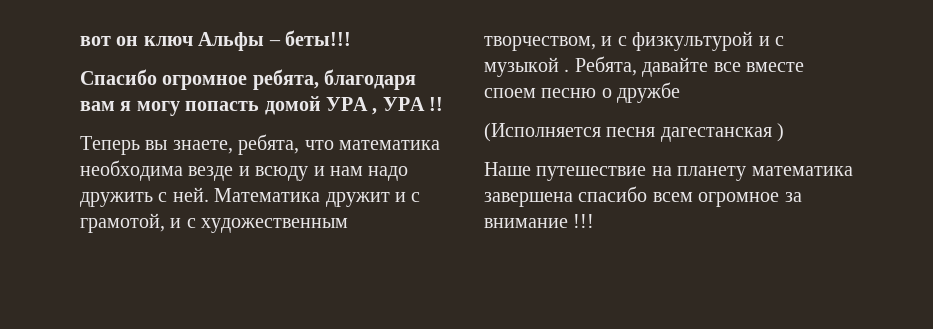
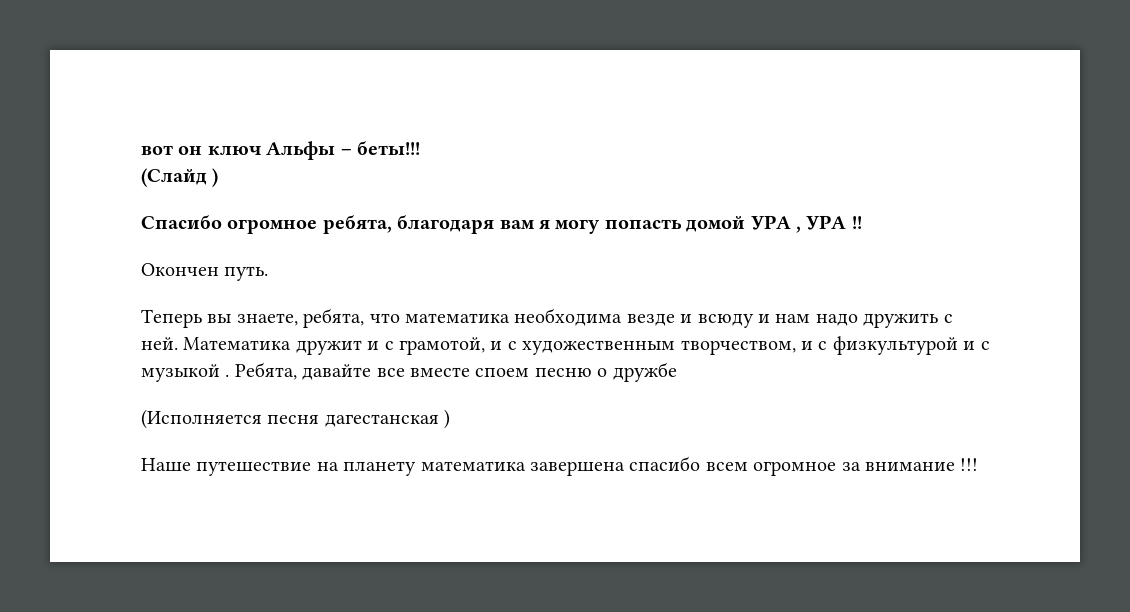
(351, 38) none -> [141,168,219,187] // (Слайд )
(444, 104) none -> [141,263,269,281] // Окончен путь.

